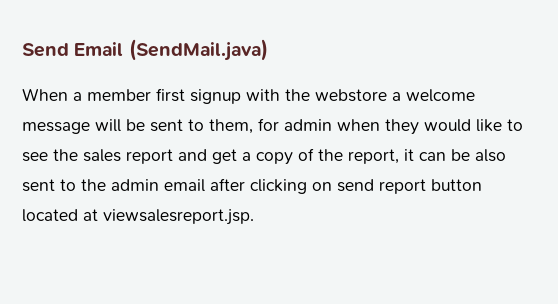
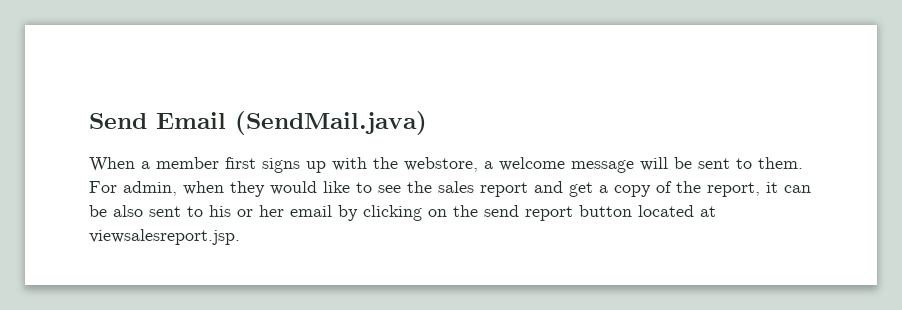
[190,89,241,104] signup -> [262,158,326,173] signs up
[315,89,387,102] webstore -> [404,157,478,172] webstore,
[209,118,332,134] them, for admin -> [758,157,803,169] [89,181,177,196] them. For admin,
[81,178,245,192] the admin email after -> [209,205,358,221] his or her email by
(332, 186) none -> [453,205,478,217] the

